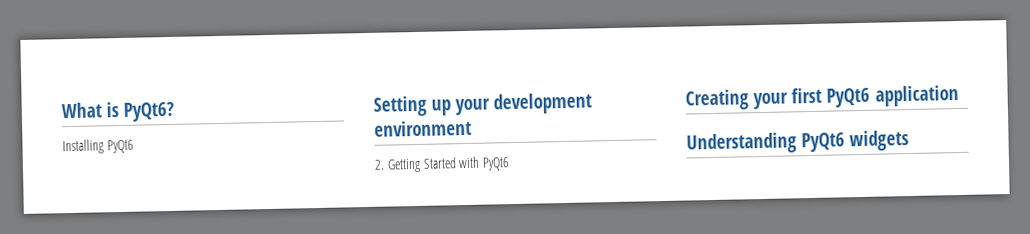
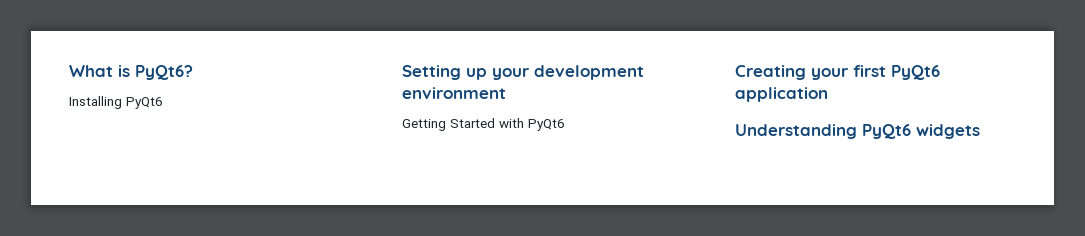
[374,159,385,170] 2. -> (506, 93) none

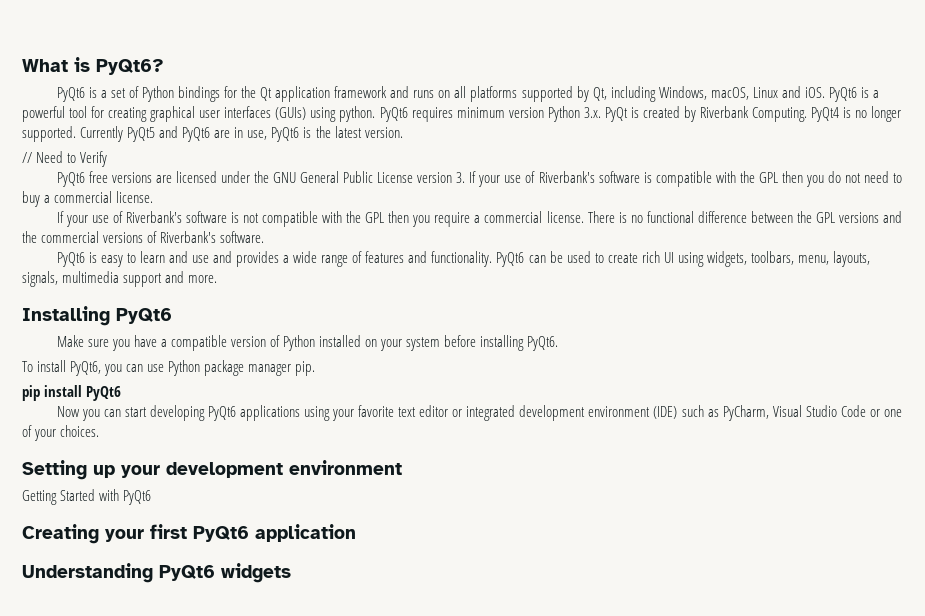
[69,96,163,109] Installing PyQt6 -> [56,86,880,102] [22,106,902,122] [22,126,403,142] [22,151,108,167] [56,171,903,187] [22,191,154,207] [56,211,903,227] [22,231,265,243] [56,251,871,267] [22,271,218,287] [22,306,172,326] [56,335,559,351] [22,360,316,376] [22,385,122,401] [56,405,902,421] [22,425,100,441] PyQt6 is a set of Python bindings for the Qt application framework and runs on all platforms supported by Qt, including Windows, macOS, Linux and iOS. PyQt6 is a powerful tool for creating graphical user interfaces (GUIs) using python. PyQt6 requires minimum version Python 3.x. PyQt is created by Riverbank Computing. PyQt4 is no longer supported. Currently PyQt5 and PyQt6 are in use, PyQt6 is the latest version. // // Need to Verify // PyQt6 free versions are licensed under the GNU General Public License version 3. If your use of Riverbank's software is compatible with the GPL then you do not need to buy a commercial license. // If your use of Riverbank's software is not compatible with the GPL then you require a commercial license. There is no functional difference between the GPL versions and the commercial versions of Riverbank's software. // PyQt6 is easy to learn and use and provides a wide range of features and functionality. PyQt6 can be used to create rich UI using widgets, toolbars, menu, layouts, signals, multimedia support and more. // Installing PyQt6 // Make sure you have a compatible version of Python installed on your system before installing PyQt6. // To install PyQt6, you can use Python package manager pip. // pip install PyQt6 // Now you can start developing PyQt6 applications using your favorite text editor or integrated development environment (IDE) such as PyCharm, Visual Studio Code or one of your choices.

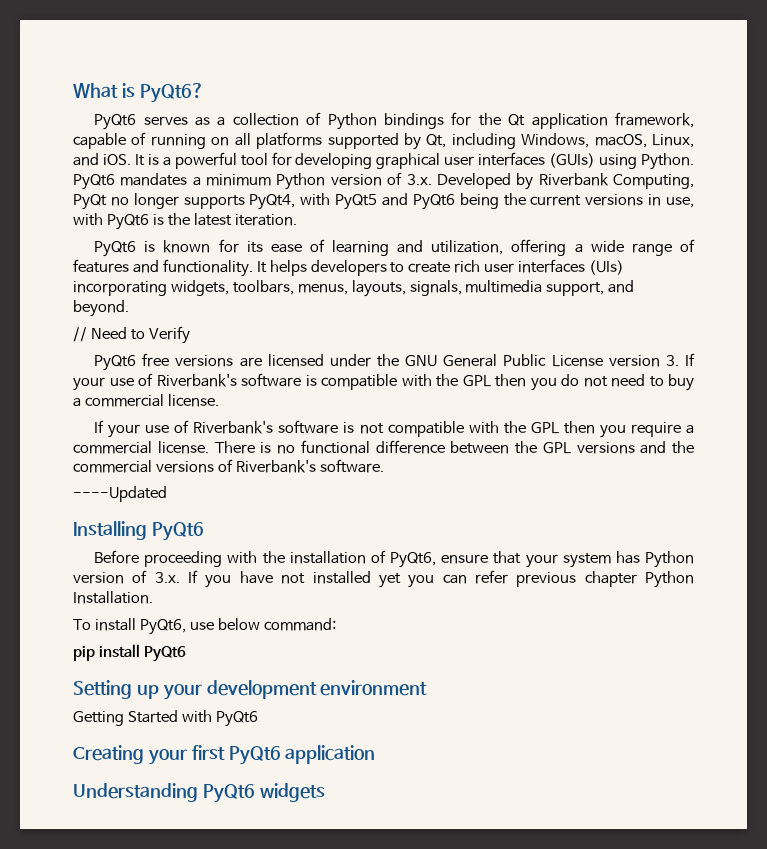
[88,87,126,98] is a set -> [143,113,299,126] serves as a collection
[334,86,435,98] framework and runs -> [614,112,694,128] [73,132,206,149] framework, capable of running
[752,87,778,98] Linux -> [652,134,694,148] Linux,
[828,87,857,102] PyQt6 -> [134,154,145,166] It
[108,107,148,122] creating -> [295,153,373,169] developing
[339,106,902,122] [22,126,231,142] python. PyQt6 requires minimum version Python 3.x. PyQt is created by Riverbank Computing. PyQt4 is no longer supported. Currently PyQt5 and PyQt6 are -> [641,153,694,170] [73,172,694,190] [73,193,644,210] Python. PyQt6 mandates a minimum Python version of 3.x. Developed by Riverbank Computing, PyQt no longer supports PyQt4, with PyQt5 and PyQt6 being the current versions
(268, 135) none -> [73,213,103,226] with
[364,127,403,138] version. -> [234,214,297,226] [94,239,695,257] [73,259,625,277] [73,280,635,297] [73,300,129,317] iteration. // PyQt6 is known for its ease of learning and utilization, offering a wide range of features and functionality. It helps developers to create rich user interfaces (UIs) incorporating widgets, toolbars, menus, layouts, signals, multimedia support, and beyond.
[56,251,871,267] [22,271,218,287] [22,306,172,326] [56,335,559,351] [22,360,316,376] [22,385,122,401] [56,405,902,421] [22,425,100,441] PyQt6 is easy to learn and use and provides a wide range of features and functionality. PyQt6 can be used to create rich UI using widgets, toolbars, menu, layouts, signals, multimedia support and more. // Installing PyQt6 // Make sure you have a compatible version of Python installed on your system before installing PyQt6. // To install PyQt6, you can use Python package manager pip. // pip install PyQt6 // Now you can start developing PyQt6 applications using your favorite text editor or integrated development environment (IDE) such as PyCharm, Visual Studio Code or one of your choices. -> [73,486,167,502] [73,521,204,541] [94,550,694,568] [73,570,695,588] [73,591,153,604] [73,618,336,635] [73,644,186,662] ----Updated // Installing PyQt6 // Before proceeding with the installation of PyQt6, ensure that your system has Python version of 3.x. If you have not installed yet you can refer previous chapter Python Installation. // To install PyQt6, use below command: // pip install PyQt6

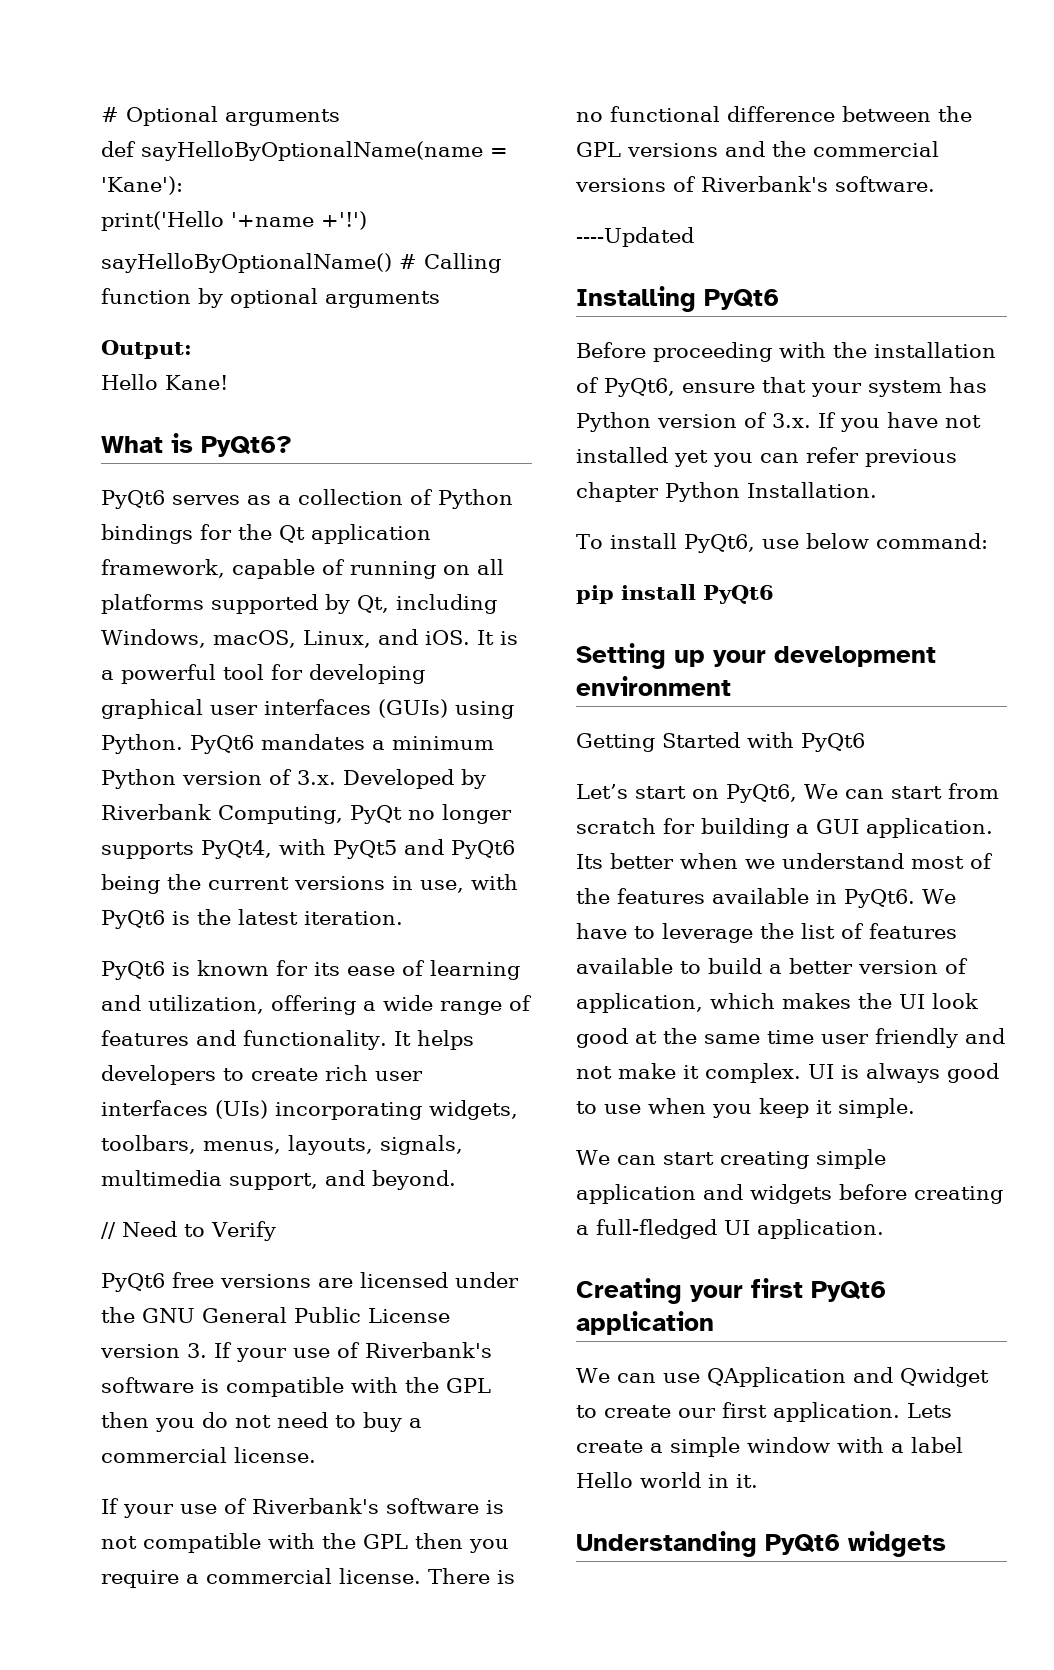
(73, 90) none -> [101,106,340,126] [101,141,508,161] [101,176,183,195] [101,211,367,231] [101,253,501,273] [101,288,440,308] [101,340,192,359] [101,374,228,390] # Optional arguments // def sayHelloByOptionalName(name = 'Kane'): // print('Hello '+name +'!') // sayHelloByOptionalName() # Calling function by optional arguments // Output: // Hello Kane! //
(258, 719) none -> [576,783,999,803] [576,818,993,838] [576,853,993,869] [576,888,956,908] [576,923,957,943] [576,958,968,974] [576,993,978,1013] [576,1028,1005,1048] [576,1063,999,1083] [576,1098,915,1118] [576,1149,886,1169] [576,1184,1003,1204] [576,1219,884,1239] // Let’s start on PyQt6, We can start from scratch for building a GUI application. Its better when we understand most of the features available in PyQt6. We have to leverage the list of features available to build a better version of application, which makes the UI look good at the same time user friendly and not make it complex. UI is always good to use when you keep it simple. // We can start creating simple application and widgets before creating a full-fledged UI application.
(376, 754) none -> [576,1367,989,1387] [576,1402,952,1422] [576,1437,963,1457] [576,1472,758,1488] // We can use QApplication and Qwidget to create our first application. Lets create a simple window with a label Hello world in it.

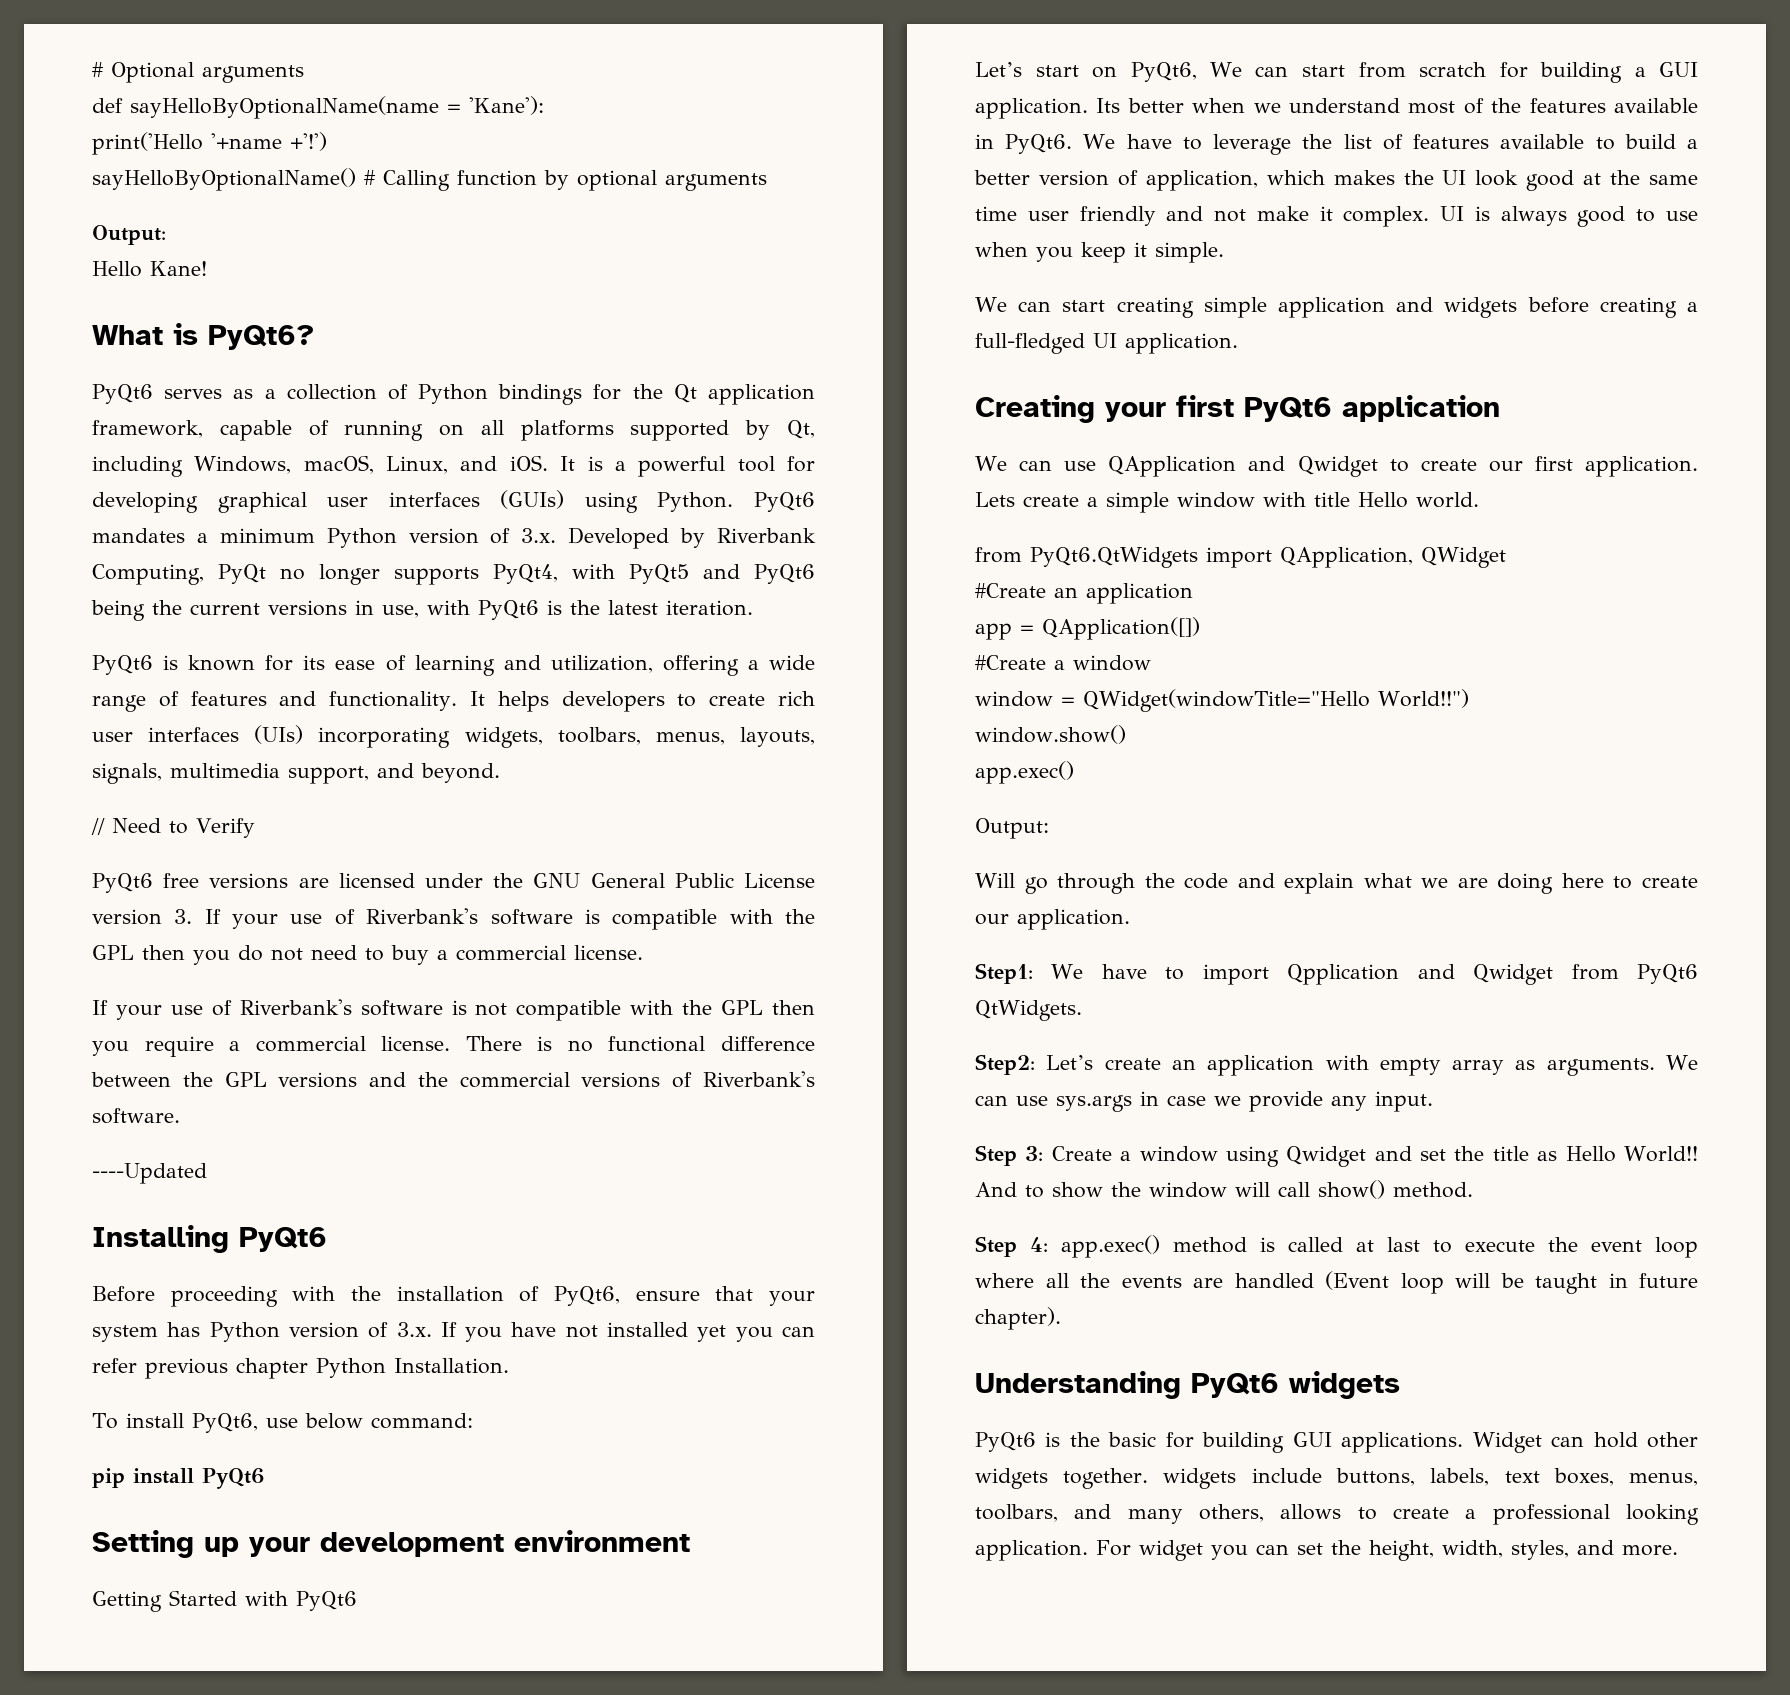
[891,1437,963,1453] [576,1472,758,1488] [576,1531,946,1557] a label Hello world in it. // Understanding PyQt6 widgets -> [1314,492,1479,508] [975,547,1506,568] [975,583,1193,604] [975,617,1200,640] [975,655,1151,671] [975,689,1469,712] [975,725,1126,744] [975,761,1074,784] [975,818,1049,839] [975,873,1698,894] [975,909,1130,930] [975,963,1698,985] [975,1000,1082,1021] [975,1054,1699,1076] [975,1091,1433,1112] [975,1145,1699,1167] [975,1180,1473,1199] [975,1235,1698,1258] [975,1271,1698,1294] [975,1307,1061,1330] [975,1371,1400,1399] [975,1432,1698,1453] [975,1468,1698,1489] [975,1504,1699,1525] [975,1540,1678,1561] title Hello world. // from PyQt6.QtWidgets import QApplication, QWidget // #Create an application // app = QApplication([]) // #Create a window // window = QWidget(windowTitle="Hello World!!") // window.show() // app.exec() // Output: // Will go through the code and explain what we are doing here to create our application. // Step1: We have to import Qpplication and Qwidget from PyQt6 QtWidgets. // Step2: Let’s create an application with empty array as arguments. We can use sys.args in case we provide any input. // Step 3: Create a window using Qwidget and set the title as Hello World!! And to show the window will call show() method. // Step 4: app.exec() method is called at last to execute the event loop where all the events are handled (Event loop will be taught in future chapter). // Understanding PyQt6 widgets // PyQt6 is the basic for building GUI applications. Widget can hold other widgets together. widgets include buttons, labels, text boxes, menus, toolbars, and many others, allows to create a professional looking application. For widget you can set the height, width, styles, and more.

